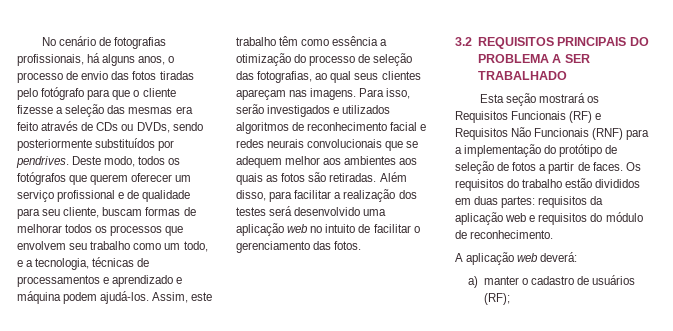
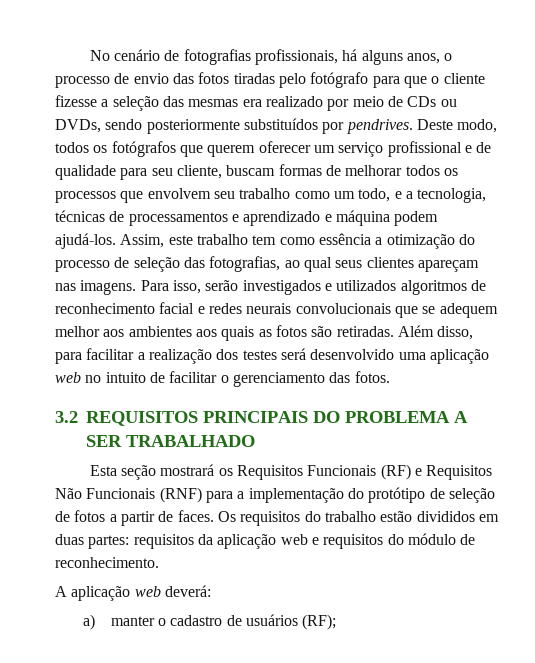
[17,121,79,131] feito através -> [265,96,384,111] realizado por meio
[279,36,299,46] têm -> [252,235,277,245] tem

